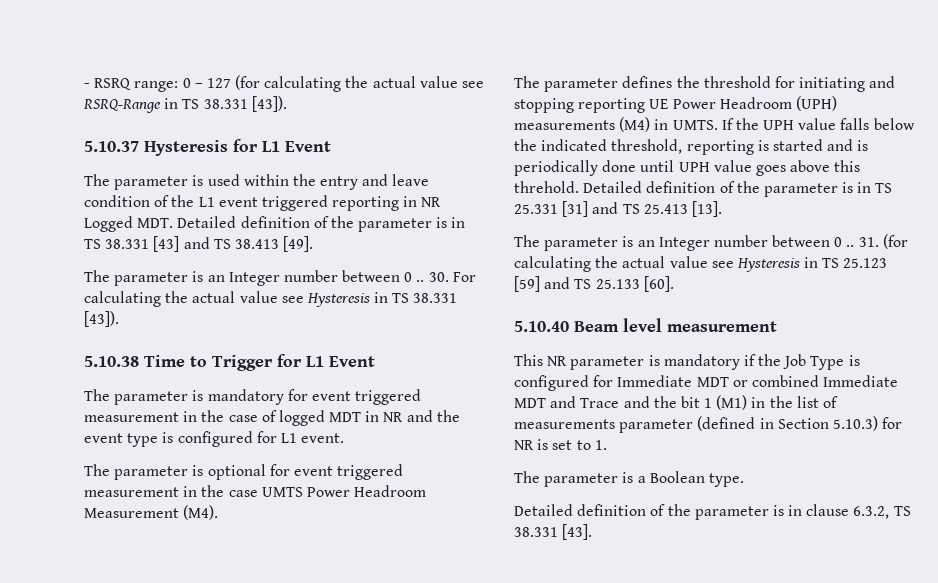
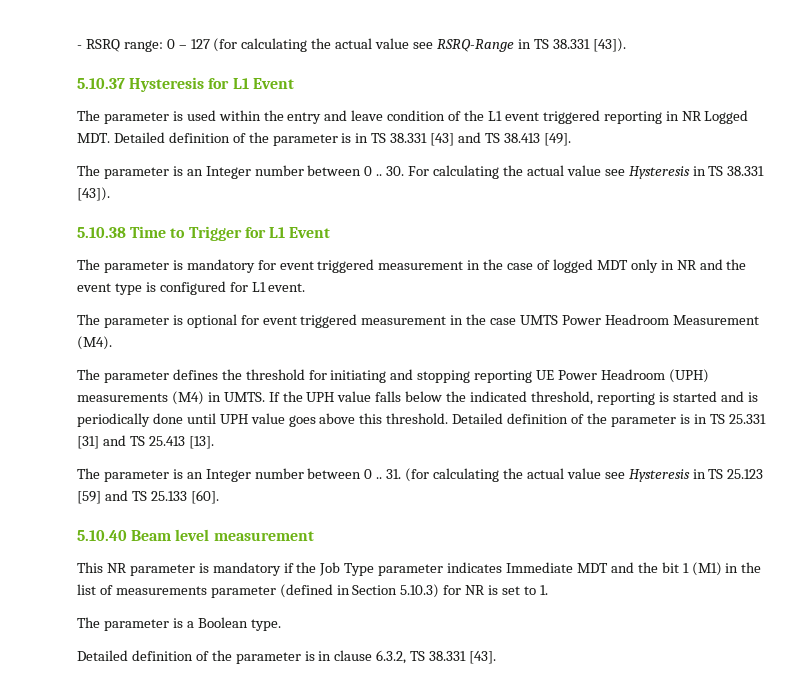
(362, 417) none -> [630,259,658,273] only
[514,181,579,193] threhold. -> [386,413,449,424] threshold.
[848,355,860,366] [514,375,899,391] [514,396,620,408] is configured for Immediate MDT or combined Immediate MDT and Trace -> [378,562,608,576] parameter indicates Immediate MDT

